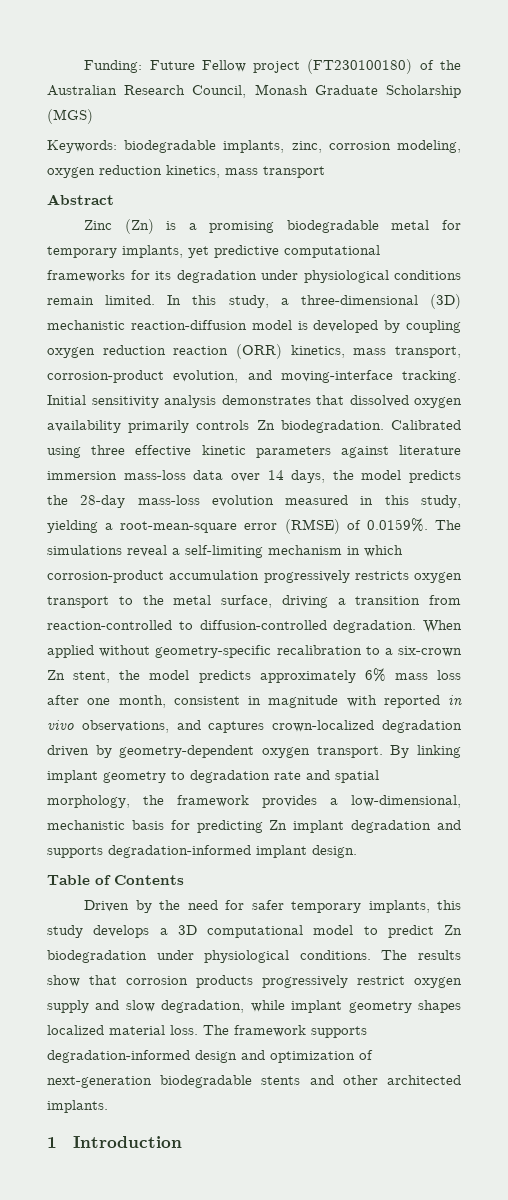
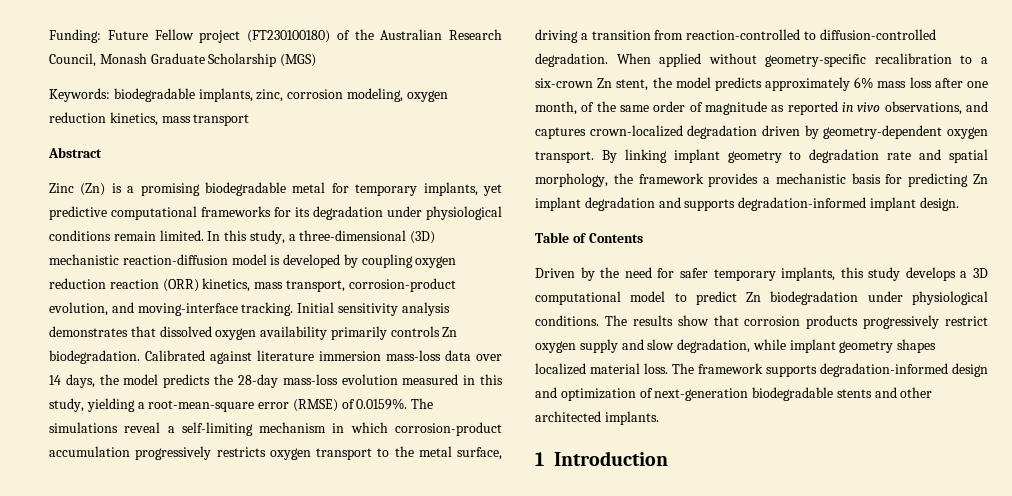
[47,445,331,458] using three effective kinetic parameters -> (205, 355) none
[173,695,377,708] consistent in magnitude with -> [581,101,785,115] of the same order of magnitude as
[351,795,461,808] low-dimensional, -> (771, 180) none

